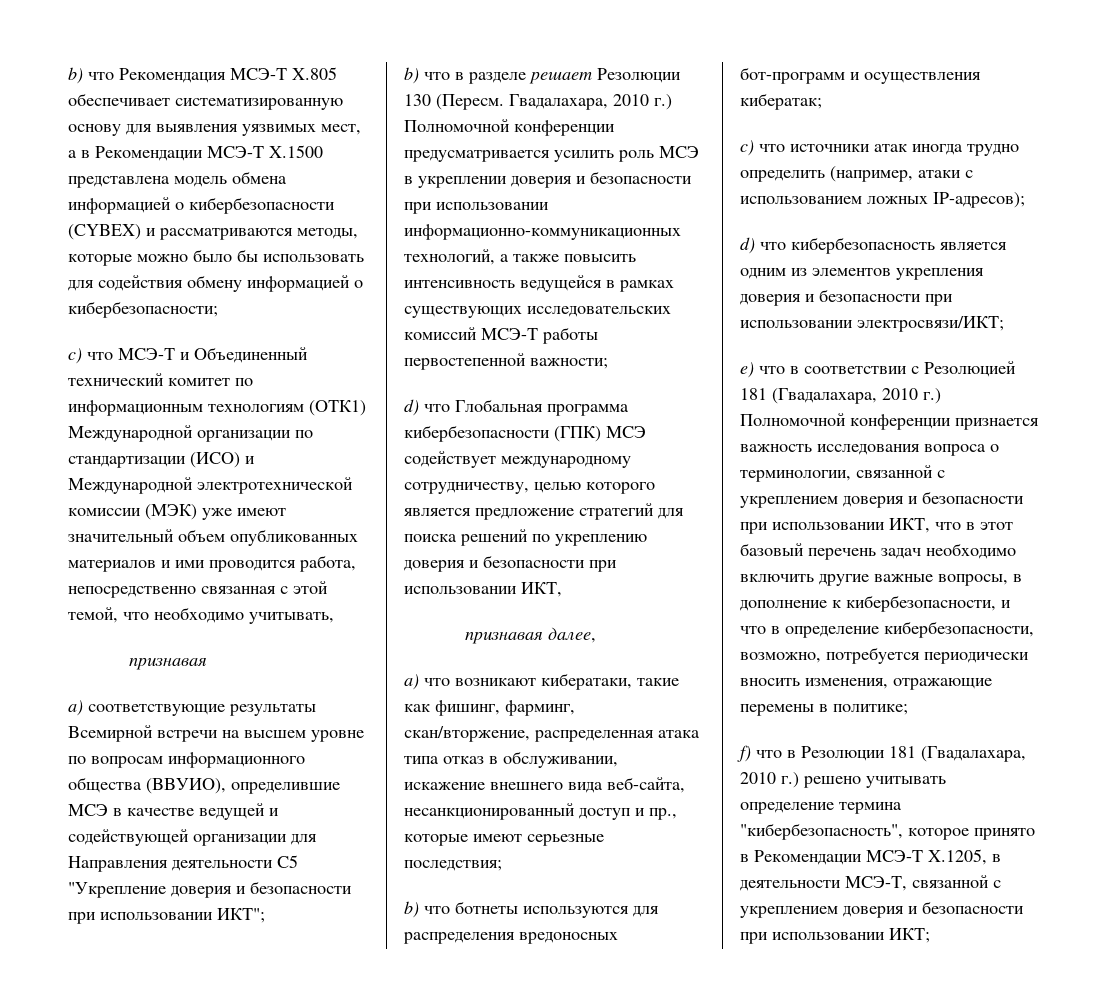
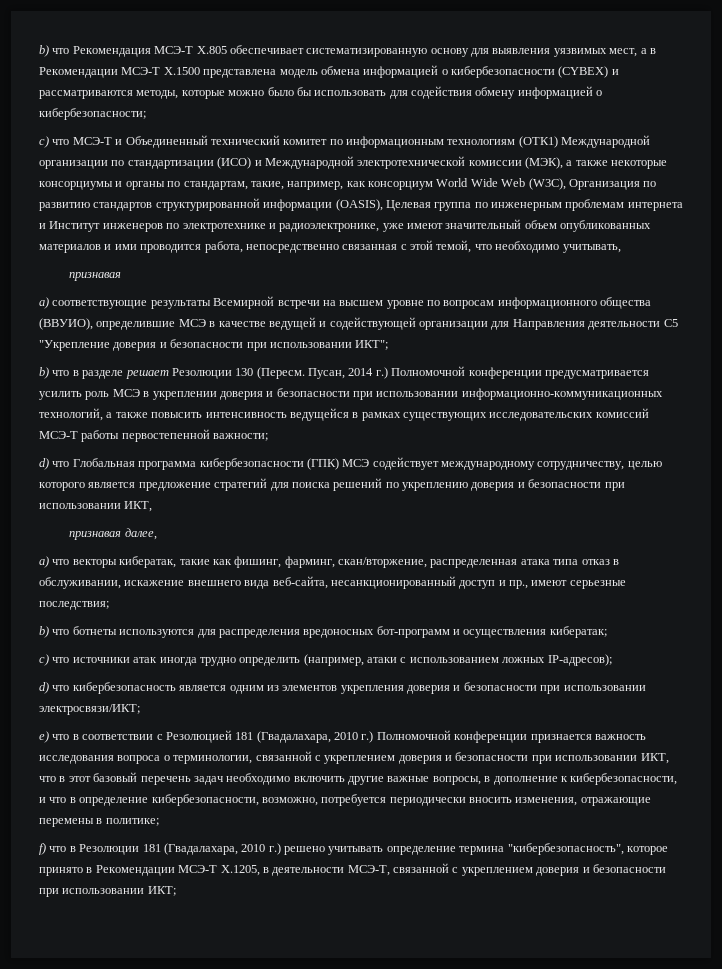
[145,504,197,520] (МЭК) -> [525,157,668,169] [39,178,657,190] [39,198,683,211] [39,221,380,232] (МЭК), а также некоторые консорциумы и органы по стандартам, такие, например, как консорциум World Wide Web (W3C), Организация по развитию стандартов структурированной информации (OASIS), Целевая группа по инженерным проблемам интернета и Институт инженеров по электротехнике и радиоэлектронике,
[509,94,649,110] Гвадалахара, 2010 -> [308,368,374,379] Пусан, 2014
[455,673,632,690] возникают кибератаки, -> [72,556,177,568] векторы кибератак,
[404,834,468,846] которые -> (528, 584) none

